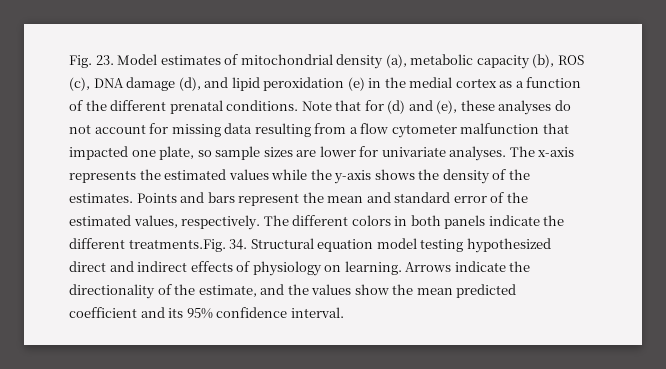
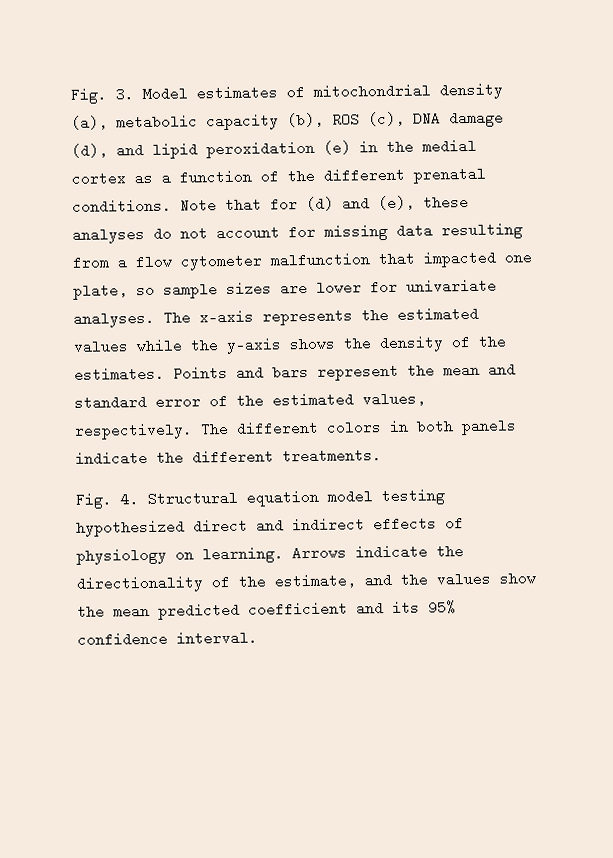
[69,55,114,68] Fig. 23. -> [70,87,134,104] Fig. 3.
[128,239,248,252] treatments.Fig. 34. -> [282,448,382,464] [75,492,139,509] treatments. // Fig. 4.

